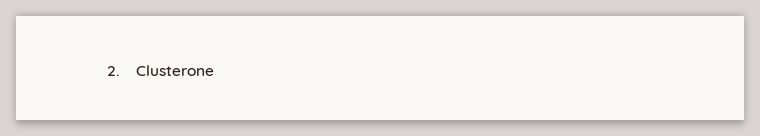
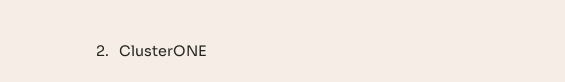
[136,65,215,76] Clusterone -> [118,45,207,57] ClusterONE

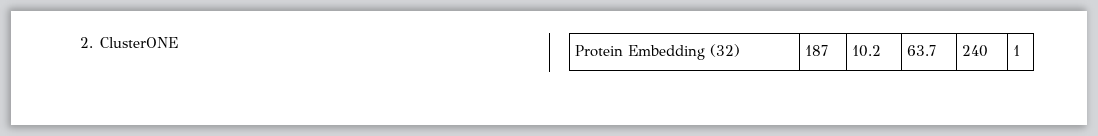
(207, 51) none -> [575,44,741,60] [805,45,829,56] [852,45,882,57] [907,45,937,56] [962,45,989,57] [1013,45,1021,56] // Protein Embedding (32) | 187 | 10.2 | 63.7 | 240 | 1

